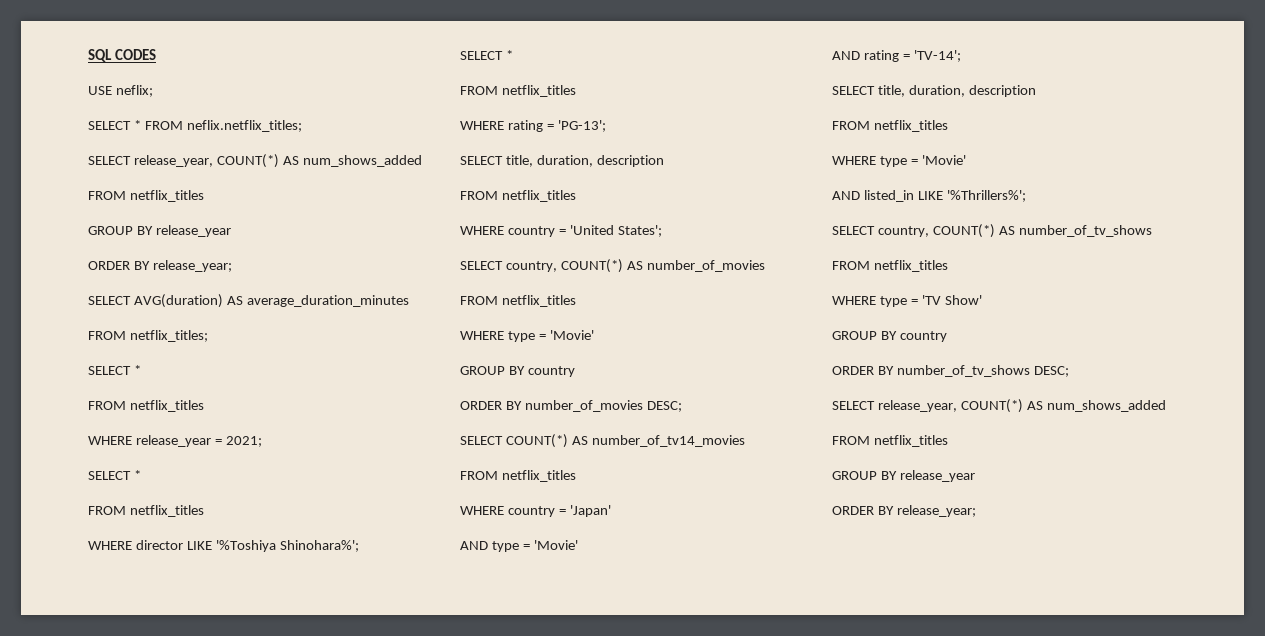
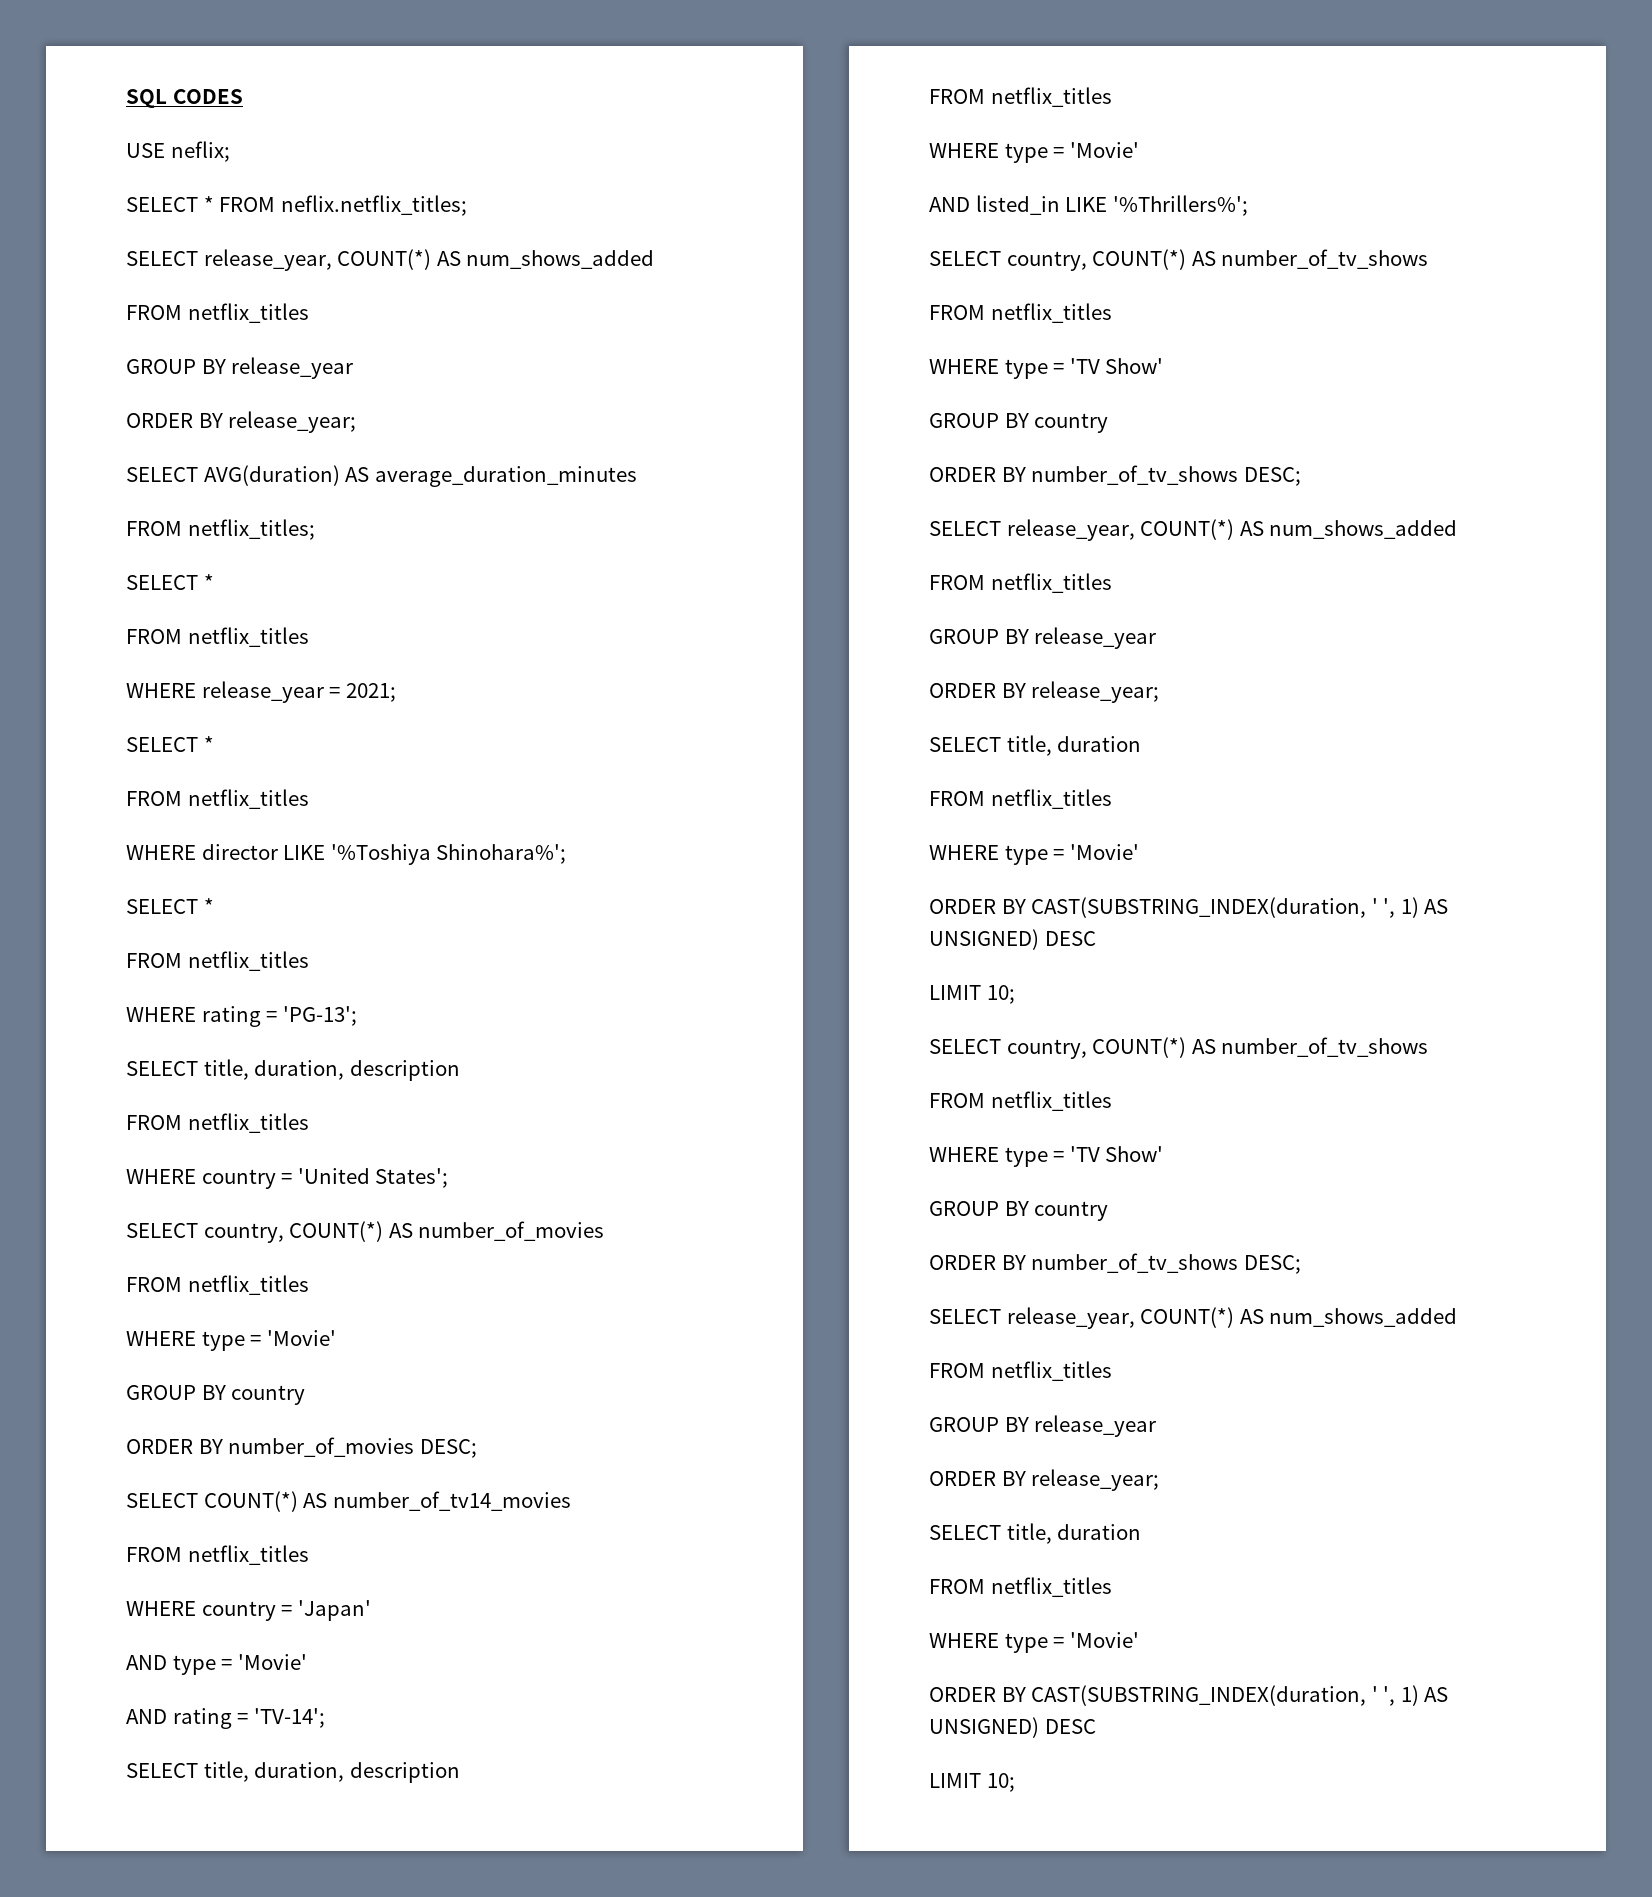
(976, 511) none -> [929,735,1142,756] [929,789,1112,809] [929,844,1139,865] [929,897,1449,918] [929,929,1096,950] [929,985,1015,1004] [929,1037,1429,1059] [929,1091,1112,1111] [929,1146,1164,1167] [929,1201,1109,1221] [929,1253,1301,1274] [929,1307,1458,1329] [929,1361,1112,1381] [929,1415,1157,1437] [929,1469,1160,1491] [929,1523,1142,1544] [929,1577,1112,1597] [929,1632,1139,1653] [929,1685,1449,1706] [929,1717,1096,1738] [929,1773,1015,1792] // SELECT title, duration // FROM netflix_titles // WHERE type = 'Movie' // ORDER BY CAST(SUBSTRING_INDEX(duration, ' ', 1) AS UNSIGNED) DESC // LIMIT 10; // SELECT country, COUNT(*) AS number_of_tv_shows // FROM netflix_titles // WHERE type = 'TV Show' // GROUP BY country // ORDER BY number_of_tv_shows DESC; // SELECT release_year, COUNT(*) AS num_shows_added // FROM netflix_titles // GROUP BY release_year // ORDER BY release_year; // SELECT title, duration // FROM netflix_titles // WHERE type = 'Movie' // ORDER BY CAST(SUBSTRING_INDEX(duration, ' ', 1) AS UNSIGNED) DESC // LIMIT 10;

